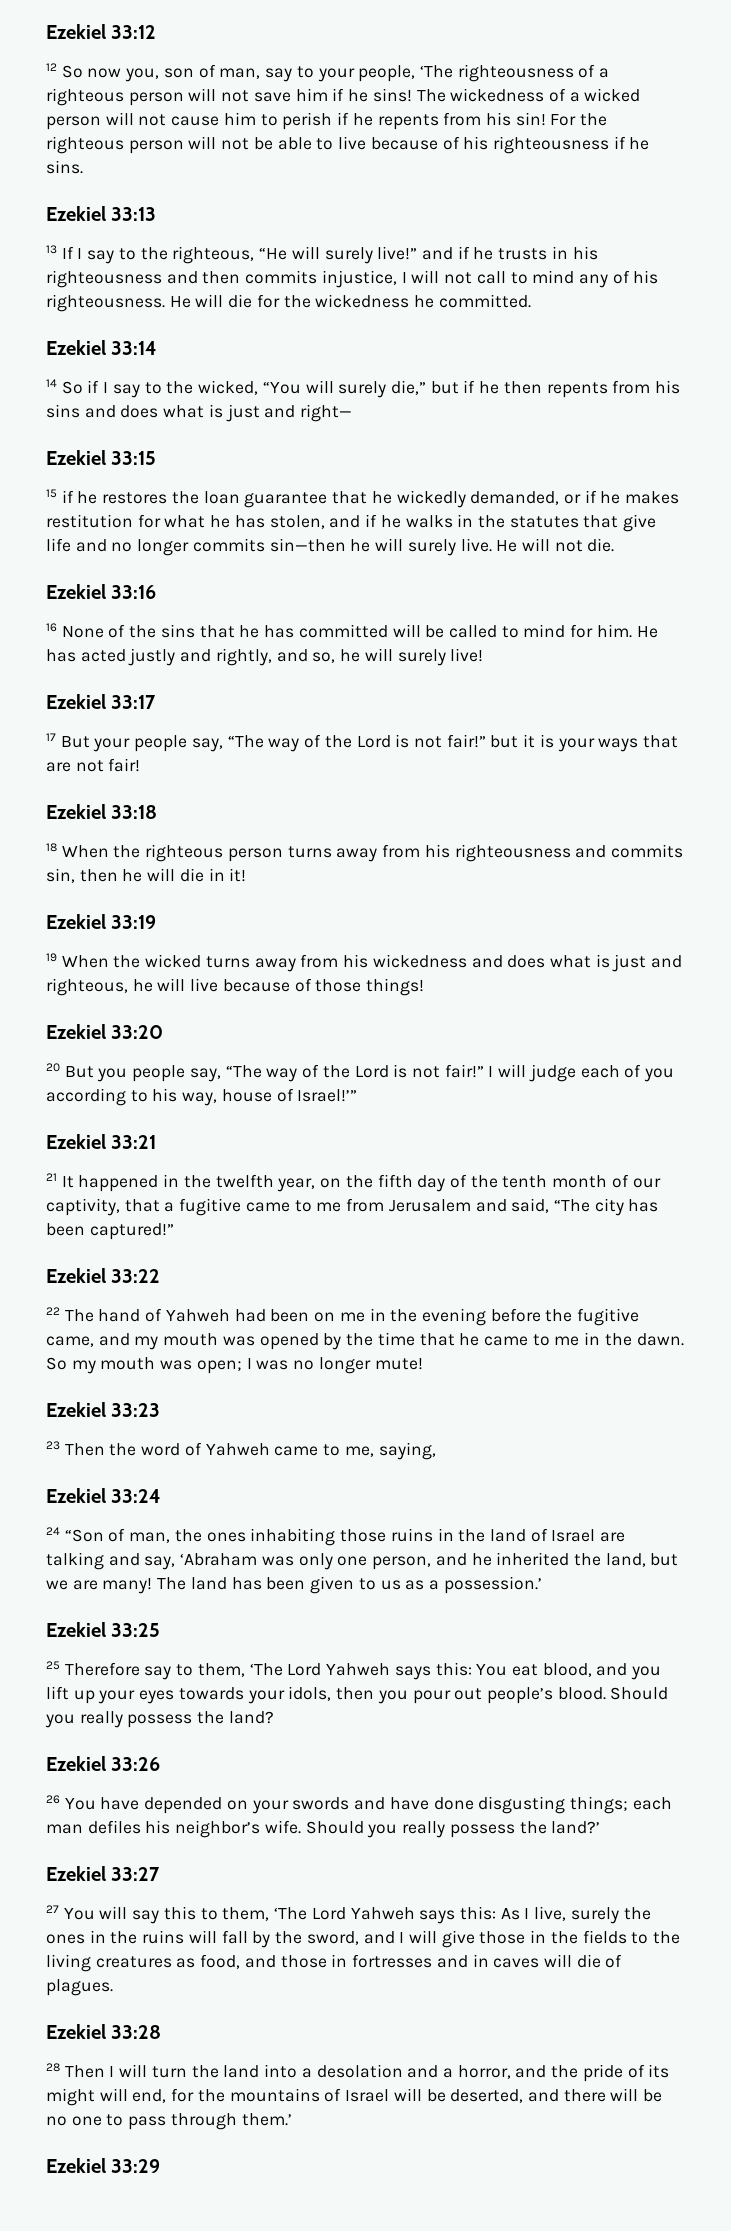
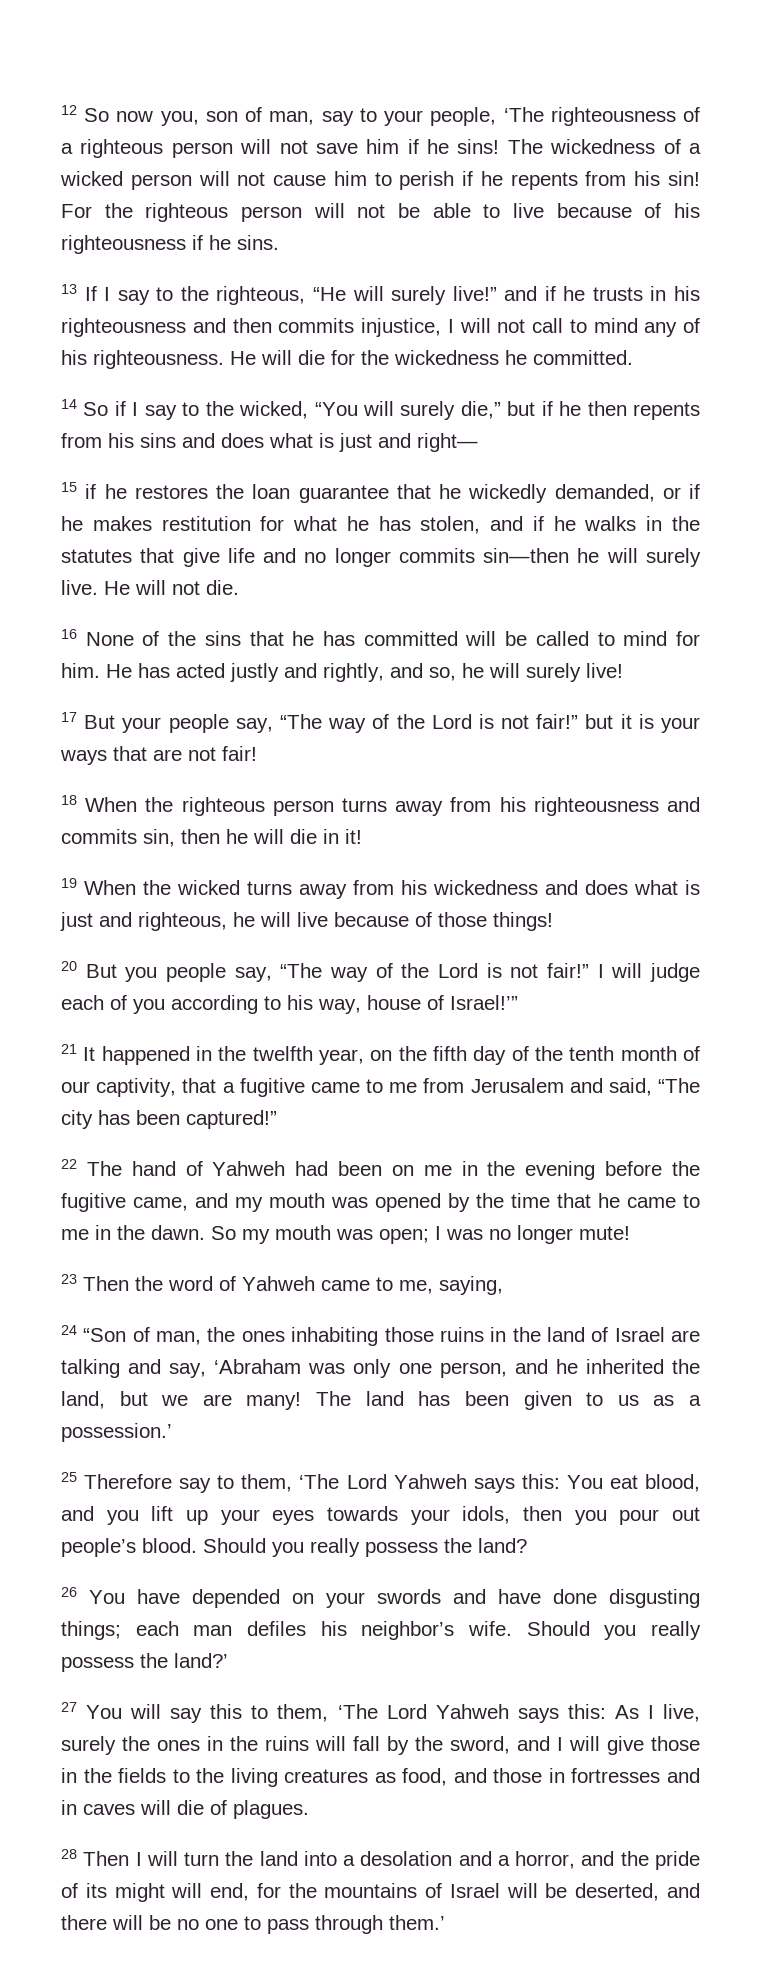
[46,24,157,39] Ezekiel 33:12 // -> (61, 110) none
[46,206,157,221] // Ezekiel 33:13 -> (279, 242) none
[46,340,158,355] // Ezekiel 33:14 -> (633, 357) none
[46,450,157,465] // Ezekiel 33:15 -> (478, 442) none
[46,584,157,599] // Ezekiel 33:16 -> (239, 587) none
[46,694,157,709] // Ezekiel 33:17 -> (623, 670) none
[46,804,158,819] // Ezekiel 33:18 -> (257, 753) none
[46,914,157,929] // Ezekiel 33:19 -> (362, 836) none
[46,1024,164,1039] // Ezekiel 33:20 -> (553, 921) none
[46,1134,157,1149] // Ezekiel 33:21 -> (518, 1002) none
[46,1268,161,1283] // Ezekiel 33:22 -> (277, 1119) none
[46,1402,161,1417] // Ezekiel 33:23 -> (630, 1233) none
[46,1488,162,1503] // Ezekiel 33:24 -> (503, 1285) none
[46,1622,161,1637] // Ezekiel 33:25 -> (172, 1432) none
[46,1756,161,1771] // Ezekiel 33:26 -> (527, 1545) none
[46,1866,161,1881] // Ezekiel 33:27 -> (228, 1660) none
[46,2024,162,2039] // Ezekiel 33:28 -> (309, 1809) none
[46,2158,161,2173] // Ezekiel 33:29 -> (445, 1922) none

